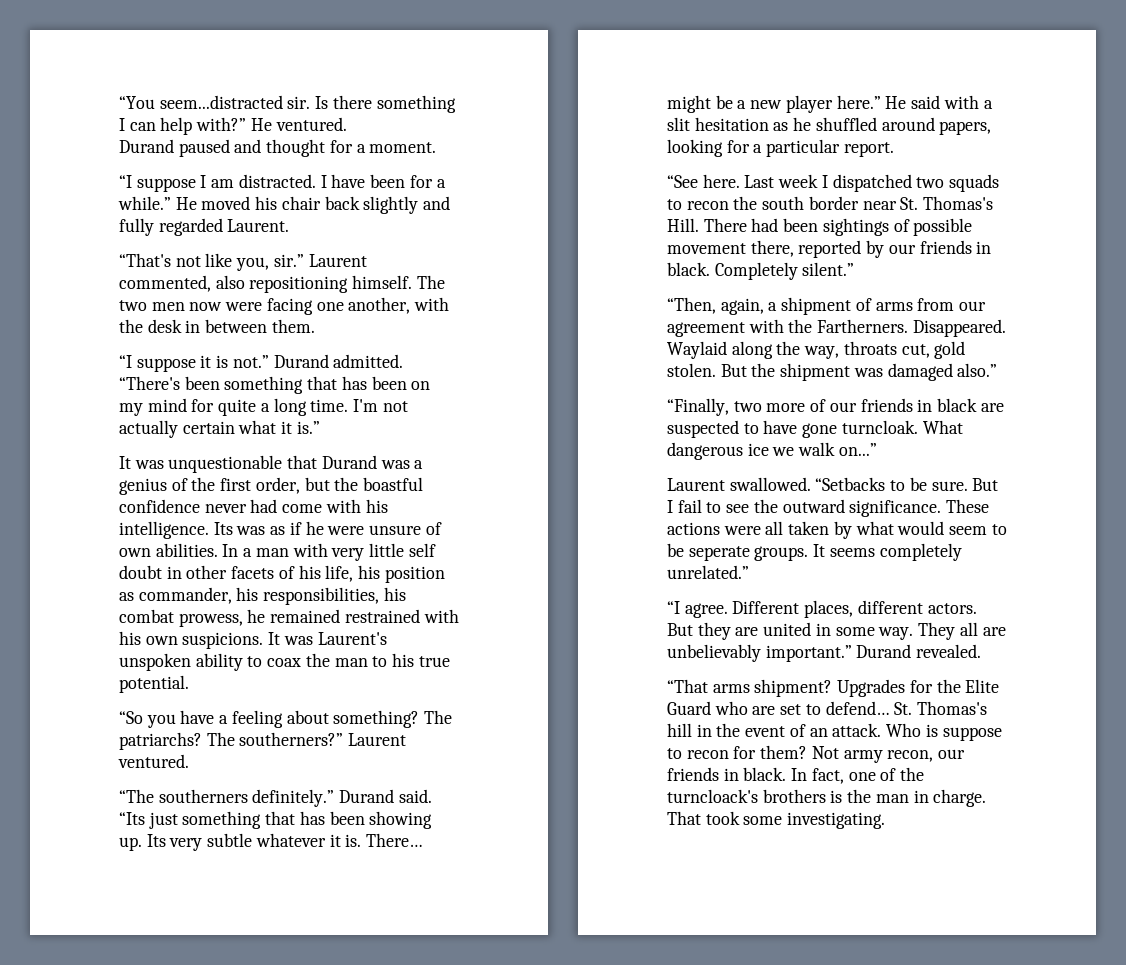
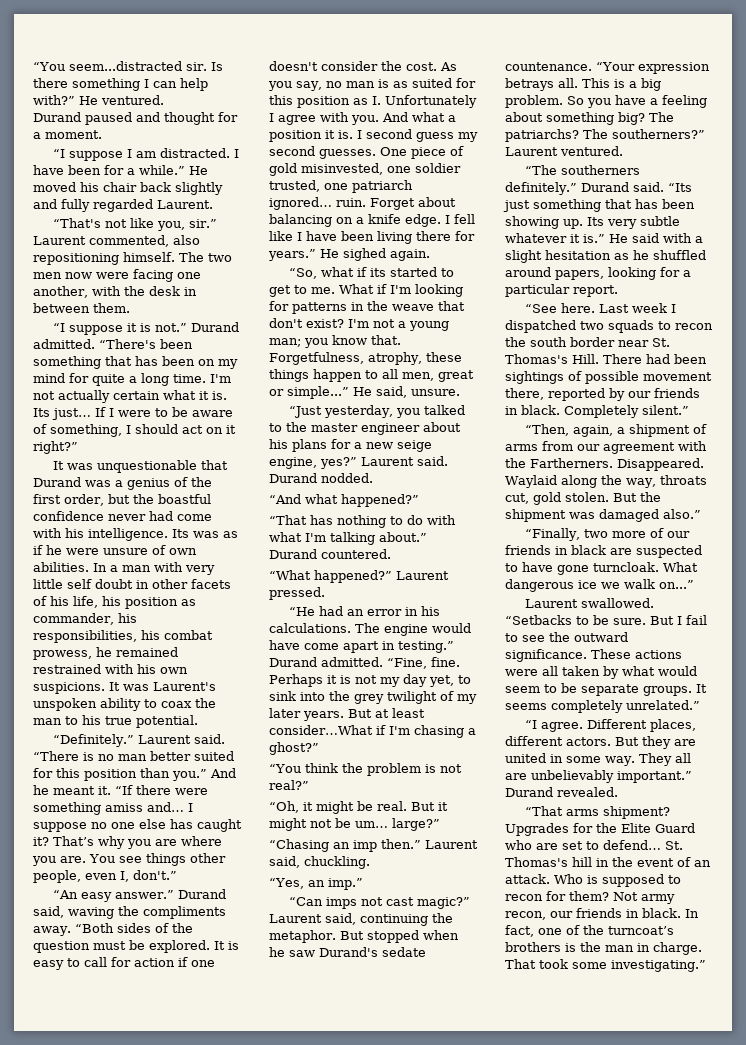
[296,421,320,434] is.” -> [212,391,227,400] [33,407,233,420] [33,424,236,437] [33,441,78,454] is. Its just… If I were to be aware of something, I should act on it right?”
[119,711,143,724] “So -> [53,734,226,747] [33,751,234,761] [33,768,236,781] [33,785,208,795] [33,802,193,815] [33,819,242,832] [33,836,222,849] [32,853,226,866] [33,870,177,883] [53,889,227,902] [33,906,226,919] [33,923,193,936] [33,940,239,953] [33,957,215,970] [269,61,457,71] [268,78,476,91] [269,95,477,108] [269,112,456,125] [269,129,478,142] [269,146,464,159] [269,163,461,176] [269,180,413,193] [269,197,456,210] [269,214,475,227] [269,231,475,244] [268,248,430,261] [289,267,455,279] [269,284,463,297] [269,301,465,314] [269,318,449,331] [269,335,401,348] [269,352,462,365] [269,369,474,382] [269,386,460,399] [289,405,466,418] [269,422,461,435] [269,439,432,452] [269,456,448,469] [269,473,373,483] [269,494,419,507] [269,515,456,528] [269,532,427,545] [269,549,391,559] [269,570,449,583] [269,587,325,600] [289,606,441,616] [269,623,471,636] [269,640,454,653] [269,657,460,669] [269,674,471,687] [269,691,477,704] [269,708,425,721] [269,725,476,738] [269,742,319,755] [269,763,462,776] [269,780,309,790] [269,801,448,814] [269,818,440,831] [269,839,478,852] [269,856,370,869] [269,878,363,890] [289,897,471,909] [269,913,453,926] [269,930,459,943] [269,947,426,957] [505,62,710,74] [505,78,661,91] [505,95,584,108] “Definitely.” Laurent said. “There is no man better suited for this position than you.” And he meant it. “If there were something amiss and… I suppose no one else has caught it? That’s why you are where you are. You see things other people, even I, don't.” // “An easy answer.” Durand said, waving the compliments away. “Both sides of the question must be explored. It is easy to call for action if one doesn't consider the cost. As you say, no man is as suited for this position as I. Unfortunately I agree with you. And what a position it is. I second guess my second guesses. One piece of gold misinvested, one soldier trusted, one patriarch ignored… ruin. Forget about balancing on a knife edge. I fell like I have been living there for years.” He sighed again. // “So, what if its started to get to me. What if I'm looking for patterns in the weave that don't exist? I'm not a young man; you know that. Forgetfulness, atrophy, these things happen to all men, great or simple...” He said, unsure. // “Just yesterday, you talked to the master engineer about his plans for a new seige engine, yes?” Laurent said. Durand nodded. // “And what happened?” // “That has nothing to do with what I'm talking about.” Durand countered. // “What happened?” Laurent pressed. // “He had an error in his calculations. The engine would have come apart in testing.” Durand admitted. “Fine, fine. Perhaps it is not my day yet, to sink into the grey twilight of my later years. But at least consider…What if I'm chasing a ghost?” // “You think the problem is not real?” // “Oh, it might be real. But it might not be um… large?” // “Chasing an imp then.” Laurent said, chuckling. // “Yes, an imp.” // “Can imps not cast magic?” Laurent said, continuing the metaphor. But stopped when he saw Durand's sedate countenance. “Your expression betrays all. This is a big problem. So
[333,710,420,728] something? -> [546,112,645,125] something big?
[345,833,424,847] [667,95,881,113] is. There… might be a new player here.” -> [583,234,605,243] is.”
[667,117,690,131] slit -> [505,250,542,263] slight
[688,546,750,561] seperate -> [581,684,639,696] separate
[942,727,1002,741] suppose -> [602,874,664,887] supposed
[667,789,758,803] turncloack's -> [608,926,674,935] turncoat’s
[787,812,886,829] investigating. -> [611,960,706,972] investigating.”

